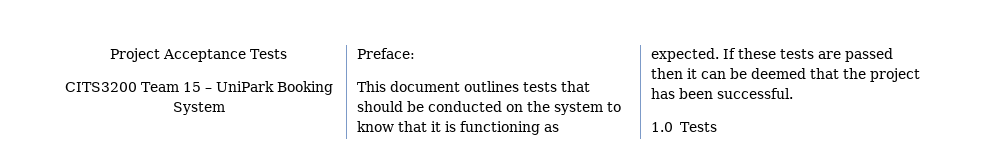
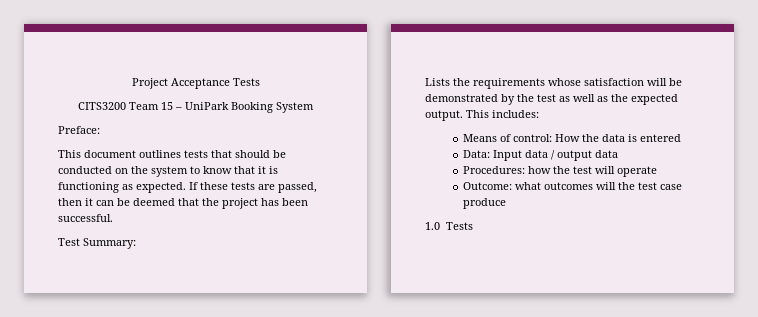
[845,48,893,62] passed -> [278,182,317,193] passed,
(793, 93) none -> [58,238,136,249] [425,78,682,89] [425,94,678,105] [425,110,539,121] [462,134,681,142] [462,150,618,161] [462,166,657,177] [462,182,682,190] [462,198,506,209] // Test Summary: // Lists the requirements whose satisfaction will be demonstrated by the test as well as the expected output. This includes: // Means of control: How the data is entered // Data: Input data / output data // Procedures: how the test will operate // Outcome: what outcomes will the test case produce

